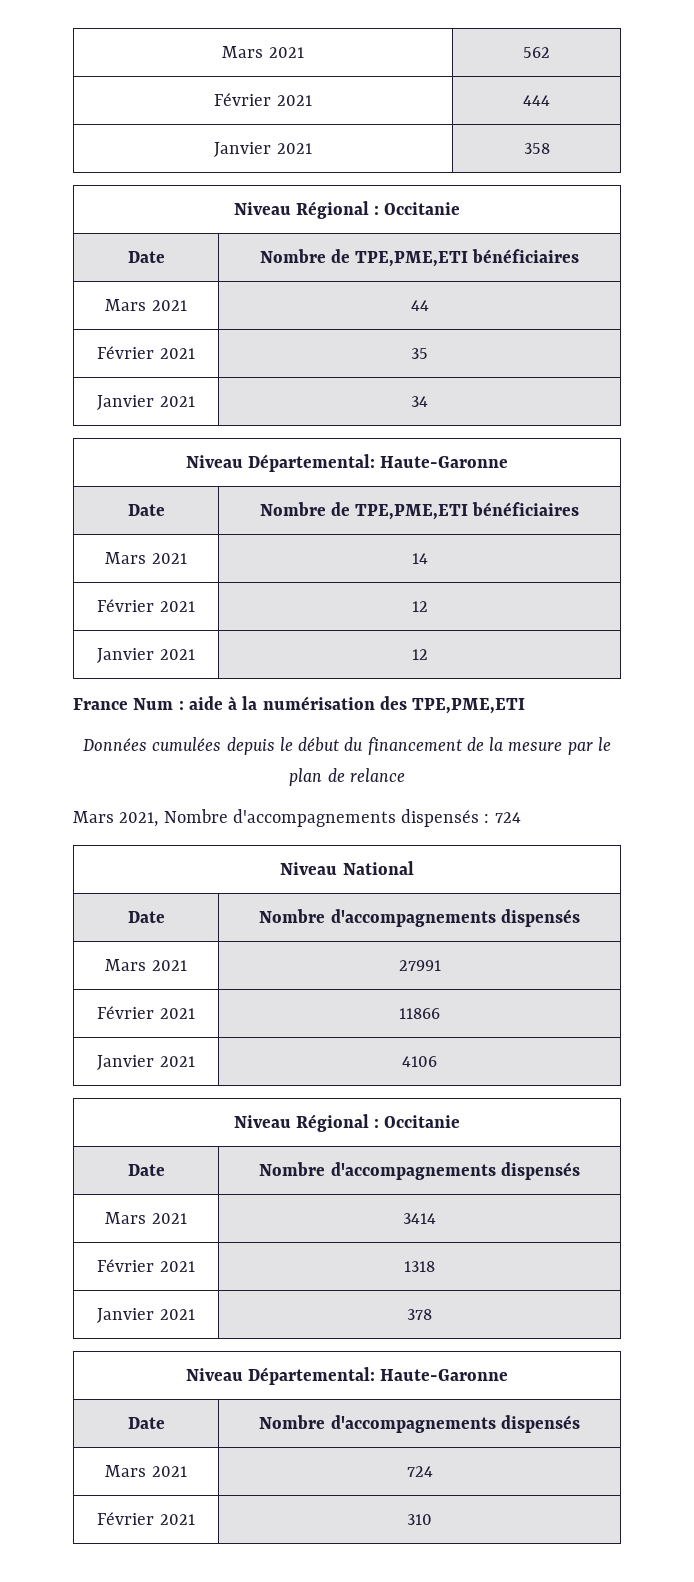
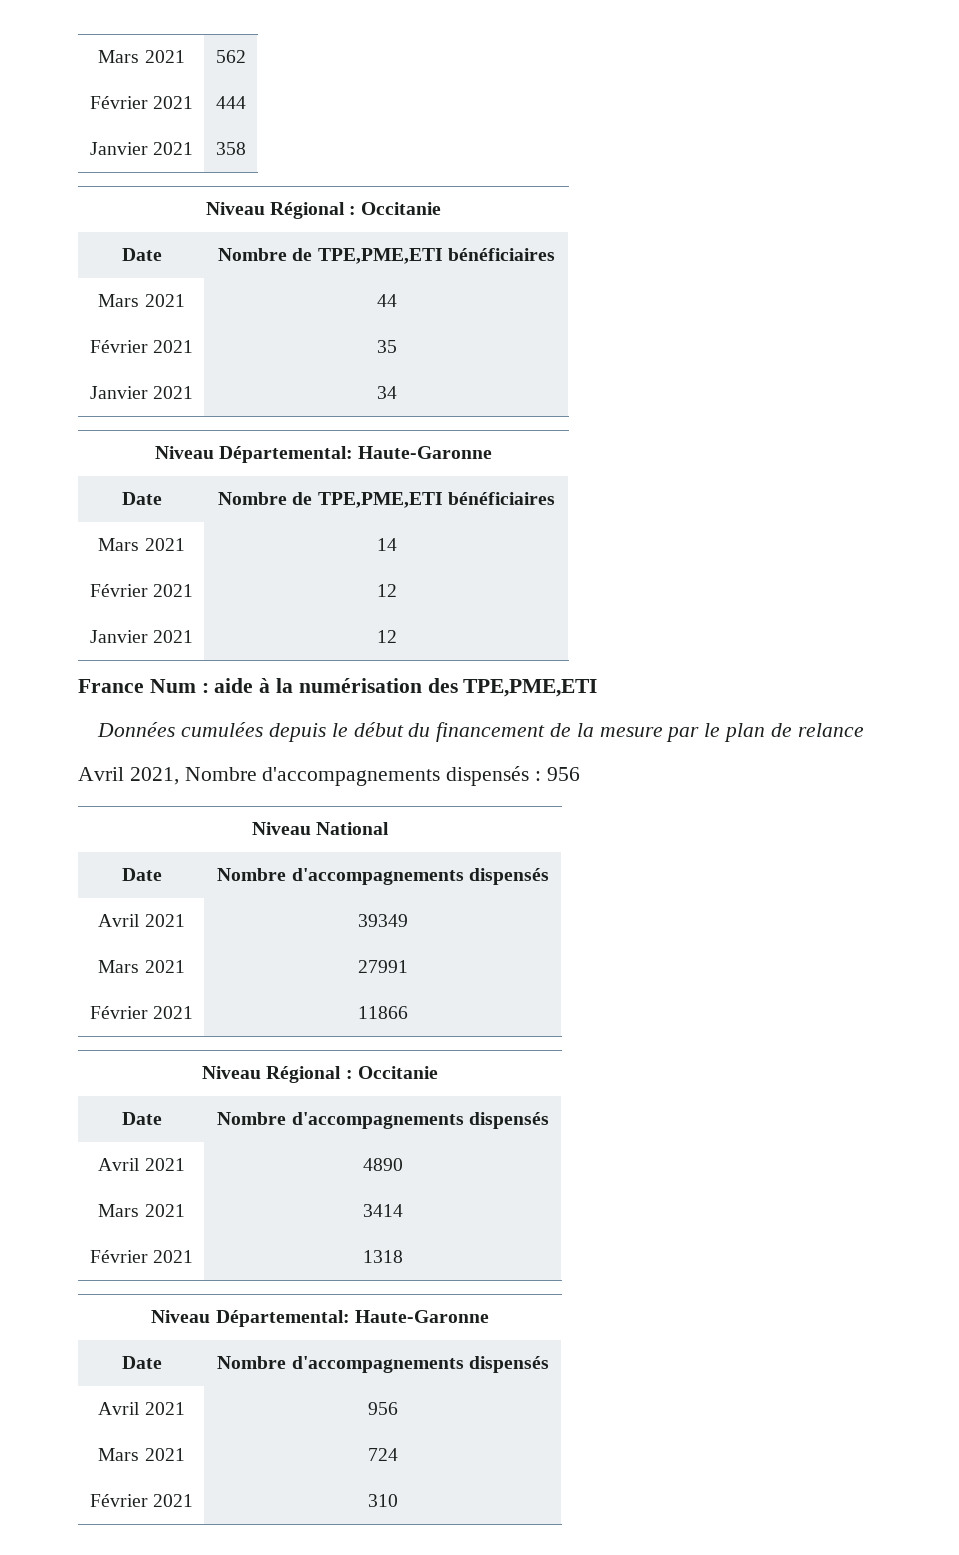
[73,811,114,823] Mars -> [78,767,124,781] Avril
[494,812,521,823] 724 -> [546,767,580,781] 956
(580, 918) none -> [98,914,185,927] [358,914,408,927] // Avril 2021 | 39349
[97,1055,195,1070] [402,1056,437,1067] // Janvier 2021 | 4106 -> (408, 1012) none
(580, 1171) none -> [98,1158,185,1171] [363,1158,403,1171] // Avril 2021 | 4890
[97,1308,195,1323] [407,1309,432,1320] // Janvier 2021 | 378 -> (403, 1256) none
(580, 1424) none -> [98,1402,185,1415] [368,1402,398,1415] // Avril 2021 | 956

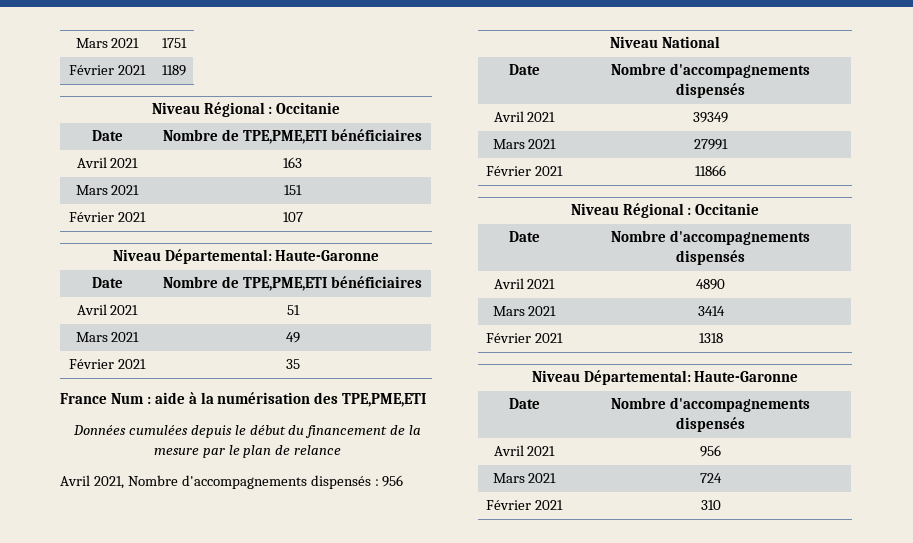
[98,50,185,63] [216,50,246,63] [89,96,194,109] [216,96,246,109] [89,142,194,155] [216,142,246,155] Mars 2021 | 562 // Février 2021 | 444 // Janvier 2021 | 358 -> [75,38,140,48] [161,38,187,48] [69,65,146,75] [161,65,186,76] Mars 2021 | 1751 // Février 2021 | 1189
[98,294,185,307] [376,294,397,307] [89,340,194,353] [376,340,397,353] [89,386,194,399] [376,386,397,399] // Mars 2021 | 44 // Février 2021 | 35 // Janvier 2021 | 34 -> [76,157,139,168] [283,157,302,168] [75,185,140,195] [284,185,302,195] [69,212,146,222] [282,212,303,222] // Avril 2021 | 163 // Mars 2021 | 151 // Février 2021 | 107
[98,538,185,551] [376,538,397,551] [89,584,194,597] [376,584,397,597] [89,630,194,643] [376,630,397,643] // Mars 2021 | 14 // Février 2021 | 12 // Janvier 2021 | 12 -> [76,304,139,315] [286,305,300,315] [75,332,140,342] [285,332,300,343] [69,359,146,369] [285,359,300,369] // Avril 2021 | 51 // Mars 2021 | 49 // Février 2021 | 35

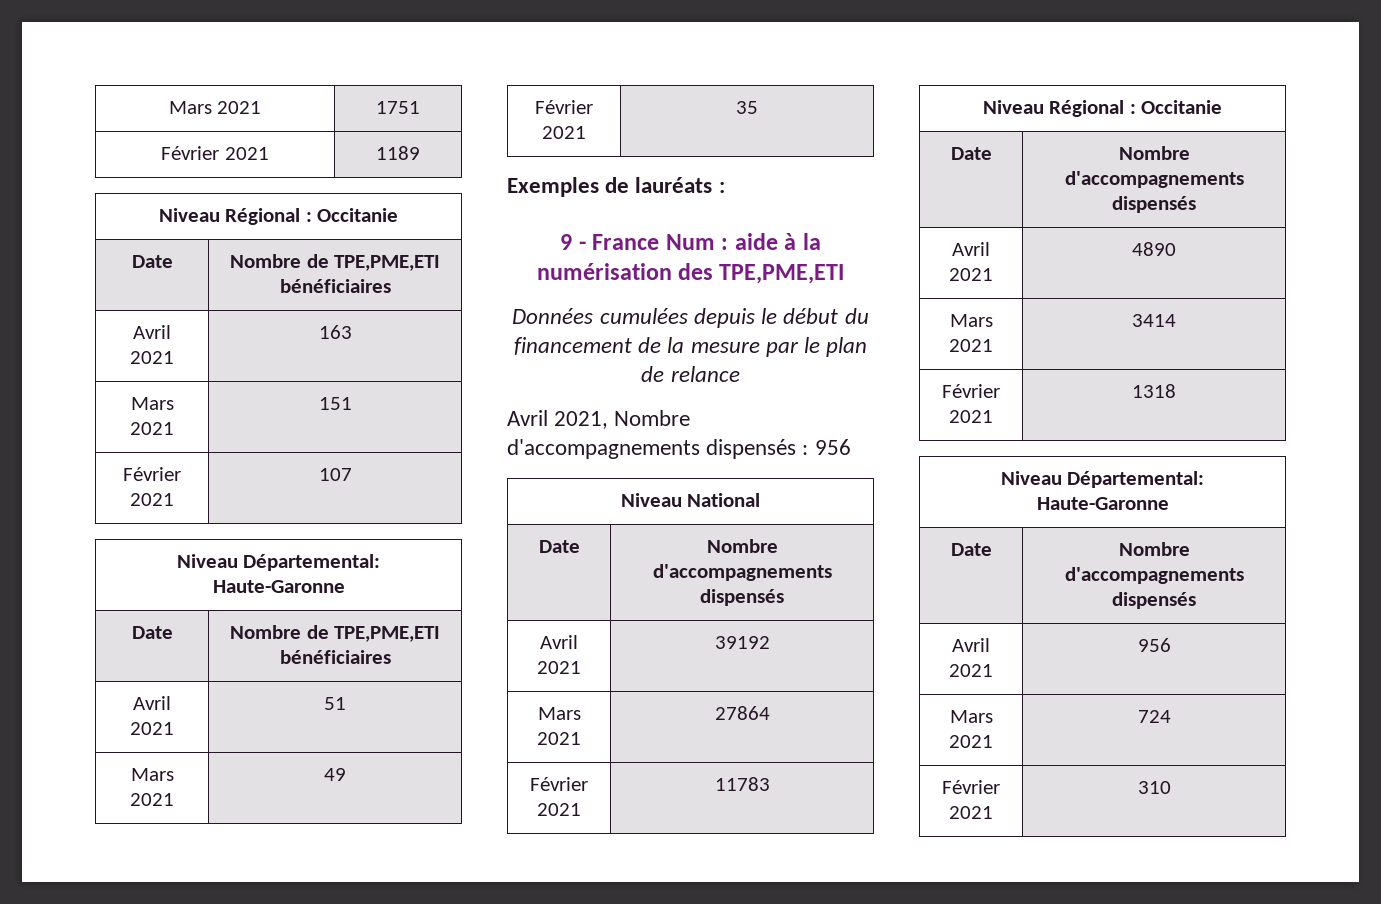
(300, 364) none -> [507,177,725,197] [560,234,586,250] Exemples de lauréats : // 9 -
[693,112,728,123] [492,139,557,149] [694,139,728,150] [486,166,563,176] [695,165,726,176] 39349 // Mars 2021 | 27991 // Février 2021 | 11866 -> [714,636,770,649] [537,707,581,720] [537,732,581,745] [714,706,770,720] [530,777,588,791] [537,803,581,816] [714,777,770,791] 39192 // Mars 2021 | 27864 // Février 2021 | 11783

